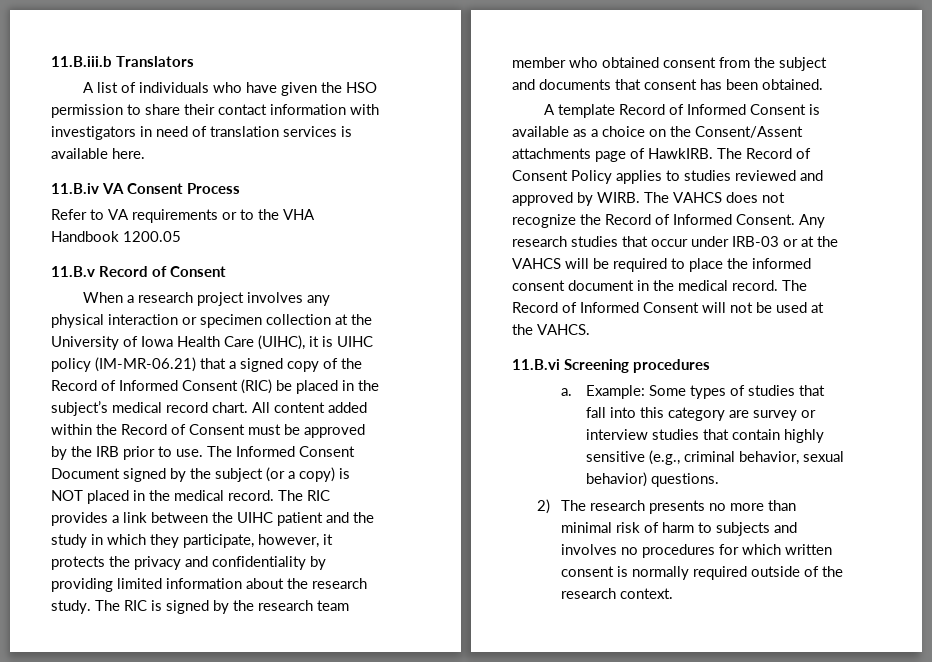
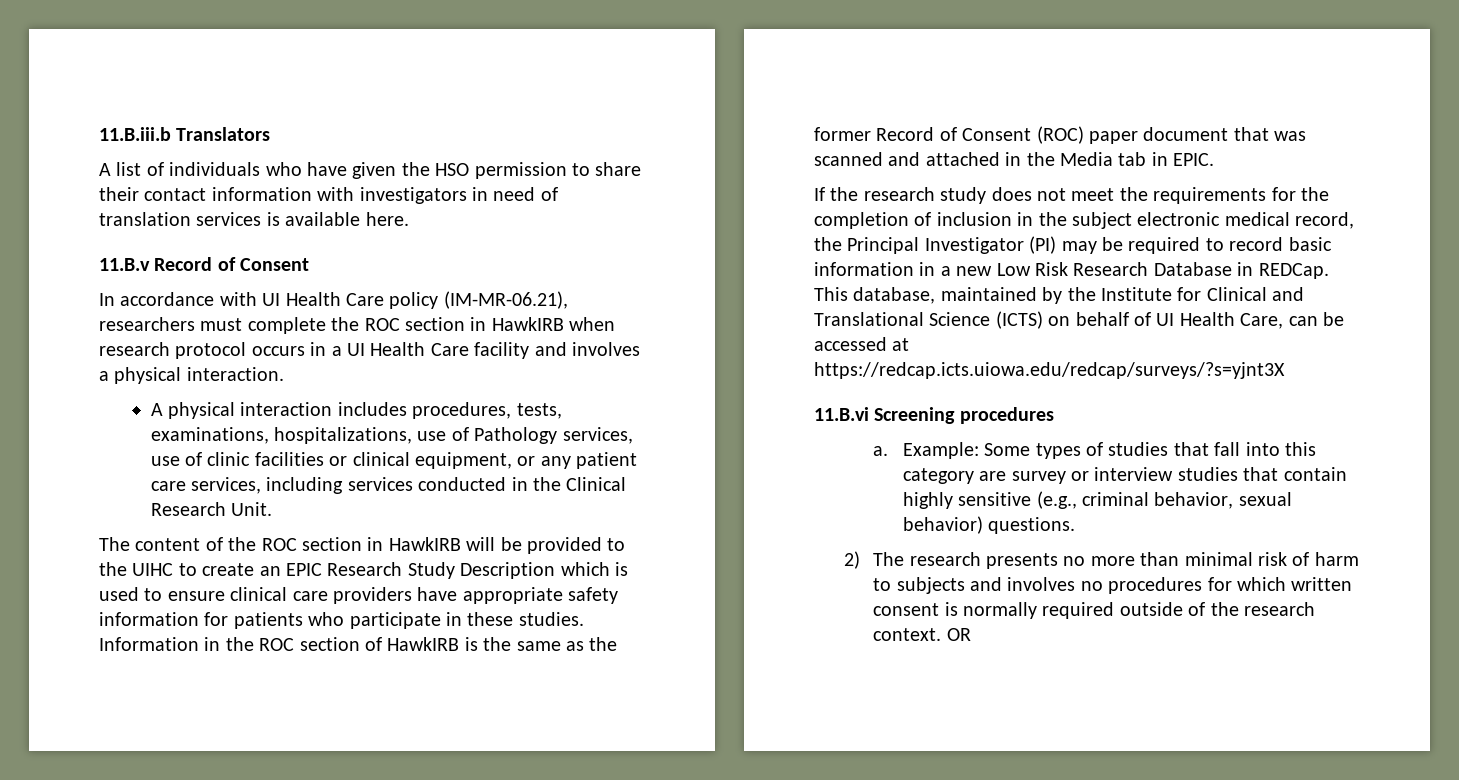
[51,183,240,194] [51,209,315,223] [51,231,181,242] [51,266,226,277] [82,292,330,306] [51,314,372,328] [51,335,373,350] [51,357,362,372] [51,379,379,394] [51,401,367,416] [51,424,365,438] [51,446,355,460] [51,467,350,482] [51,490,330,504] [51,512,374,526] [51,534,333,548] [51,556,326,570] [51,578,367,592] [51,600,349,614] [512,57,827,71] [512,79,823,90] [543,104,820,118] [512,126,803,138] [512,148,811,162] [512,170,823,184] [512,192,785,206] [512,214,825,228] [512,236,838,247] [512,258,811,272] [512,280,807,291] [512,302,824,313] [512,324,590,335] 11.B.iv VA Consent Process // Refer to VA requirements or to the VHA Handbook 1200.05 // 11.B.v Record of Consent // When a research project involves any physical interaction or specimen collection at the University of Iowa Health Care (UIHC), it is UIHC policy (IM-MR-06.21) that a signed copy of the Record of Informed Consent (RIC) be placed in the subject’s medical record chart. All content added within the Record of Consent must be approved by the IRB prior to use. The Informed Consent Document signed by the subject (or a copy) is NOT placed in the medical record. The RIC provides a link between the UIHC patient and the study in which they participate, however, it protects the privacy and confidentiality by providing limited information about the research study. The RIC is signed by the research team member who obtained consent from the subject and documents that consent has been obtained. // A template Record of Informed Consent is available as a choice on the Consent/Assent attachments page of HawkIRB. The Record of Consent Policy applies to studies reviewed and approved by WIRB. The VAHCS does not recognize the Record of Informed Consent. Any research studies that occur under IRB-03 or at the VAHCS will be required to place the informed consent document in the medical record. The Record of Informed Consent will not be used at the VAHCS. -> [99,257,310,271] [99,291,568,309] [99,317,616,334] [99,342,640,359] [99,367,284,384] [150,402,562,419] [150,427,633,444] [150,452,638,469] [150,477,627,494] [150,502,273,516] [99,537,626,554] [99,562,628,579] [99,587,619,604] [99,612,584,629] [99,637,618,651] [814,126,1307,144] [814,152,1215,166] [814,187,1329,204] [814,212,1355,229] [814,236,1332,254] [814,262,1329,279] [814,287,1305,304] [814,311,1344,329] [814,337,910,351] [814,362,1285,379] 11.B.v Record of Consent // In accordance with UI Health Care policy (IM-MR-06.21), researchers must complete the ROC section in HawkIRB when research protocol occurs in a UI Health Care facility and involves a physical interaction. // A physical interaction includes procedures, tests, examinations, hospitalizations, use of Pathology services, use of clinic facilities or clinical equipment, or any patient care services, including services conducted in the Clinical Research Unit. // The content of the ROC section in HawkIRB will be provided to the UIHC to create an EPIC Research Study Description which is used to ensure clinical care providers have appropriate safety information for patients who participate in these studies. Information in the ROC section of HawkIRB is the same as the former Record of Consent (ROC) paper document that was scanned and attached in the Media tab in EPIC. // If the research study does not meet the requirements for the completion of inclusion in the subject electronic medical record, the Principal Investigator (PI) may be required to record basic information in a new Low Risk Research Database in REDCap. This database, maintained by the Institute for Clinical and Translational Science (ICTS) on behalf of UI Health Care, can be accessed at https://redcap.icts.uiowa.edu/redcap/surveys/?s=yjnt3X
(674, 593) none -> [946,628,971,641] OR

